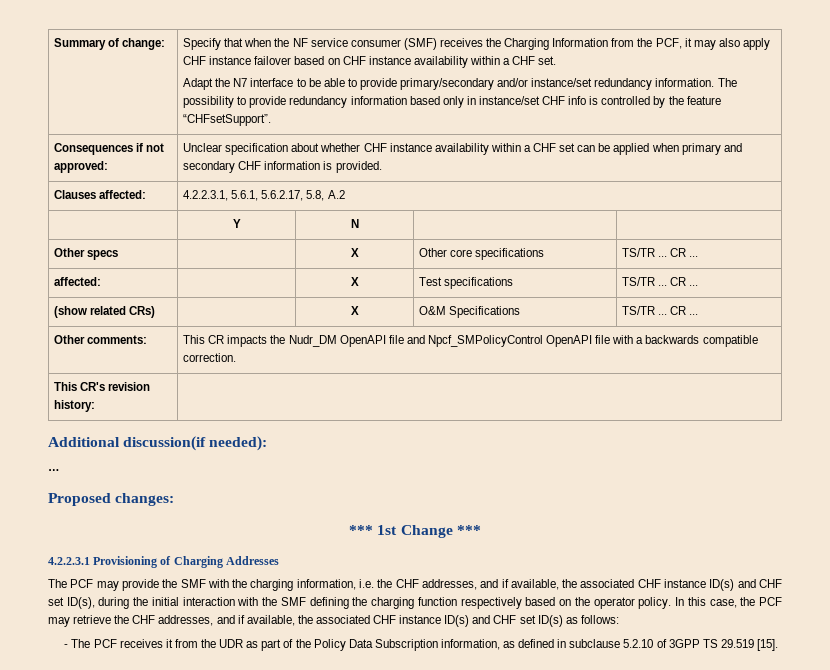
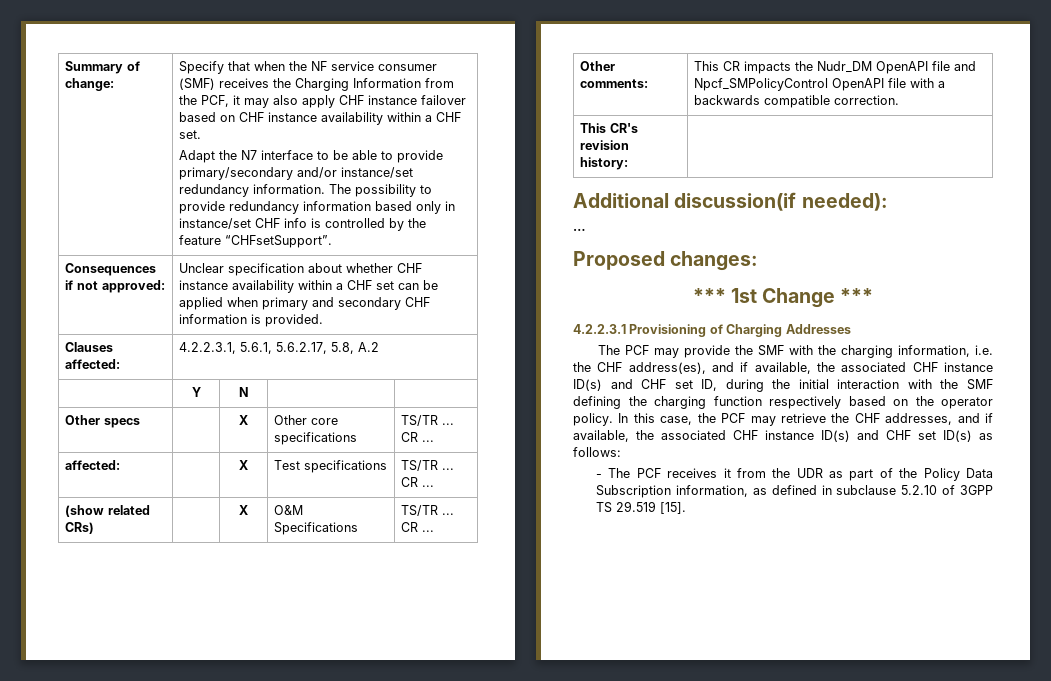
[421,579,477,590] addresses, -> [628,362,706,374] address(es),
[66,597,95,609] ID(s), -> [701,379,718,391] ID,

